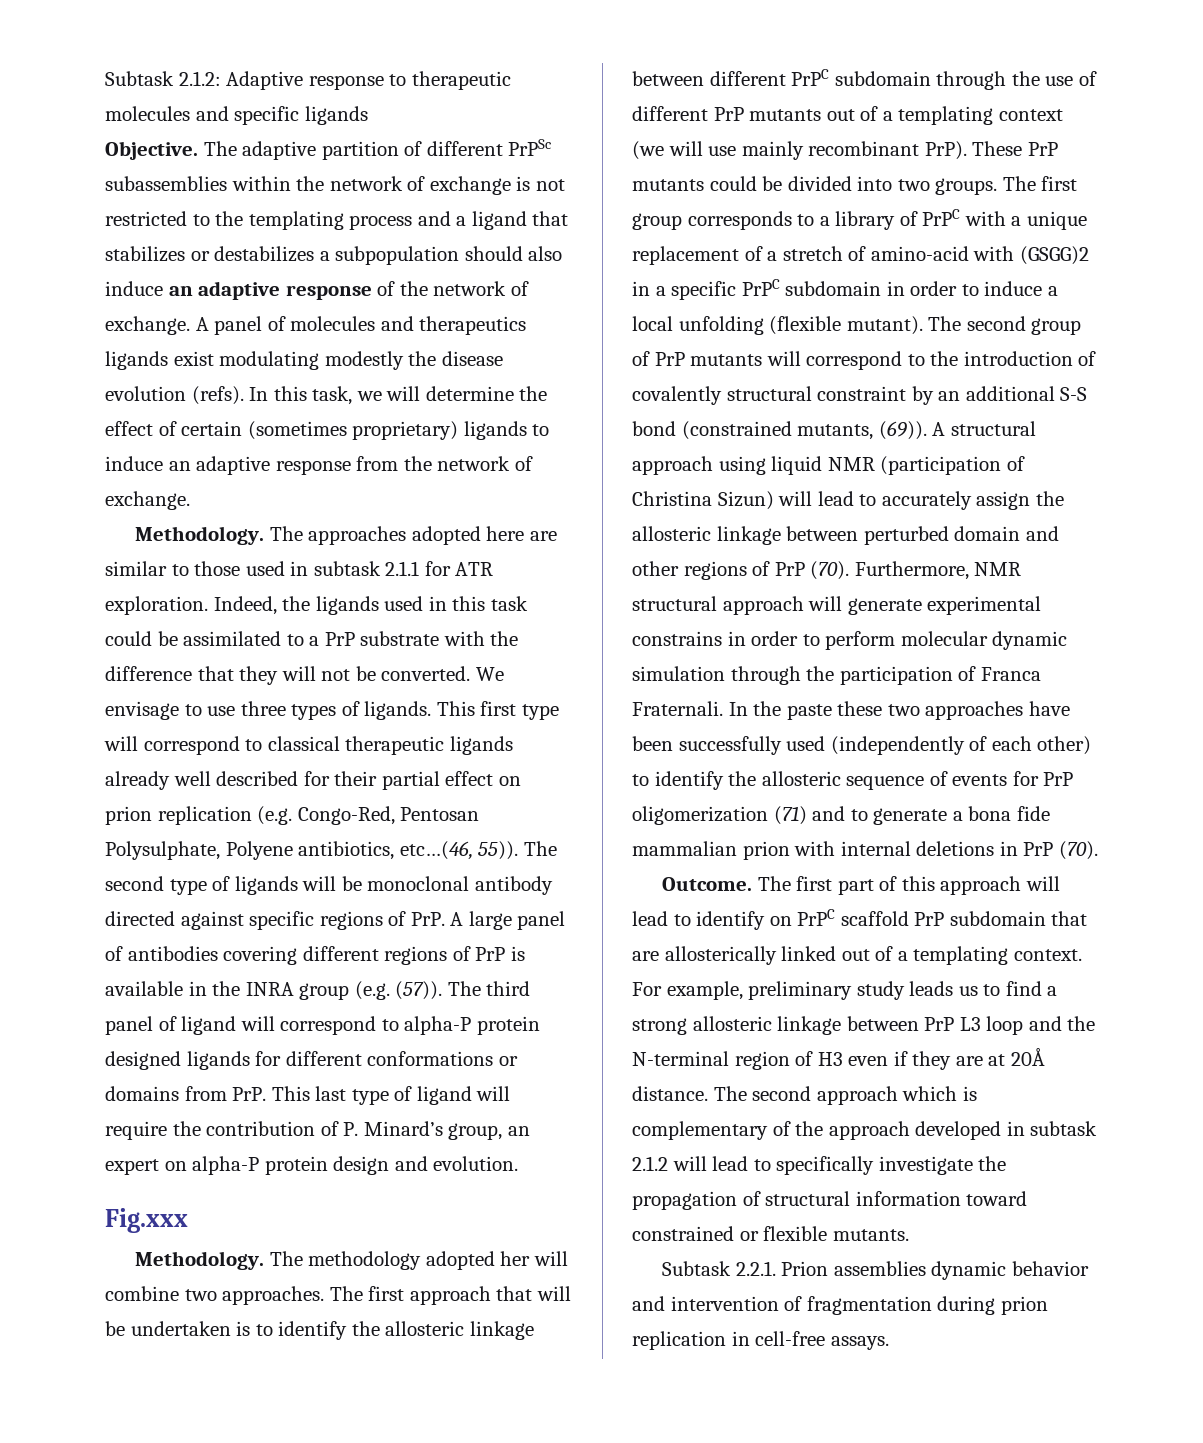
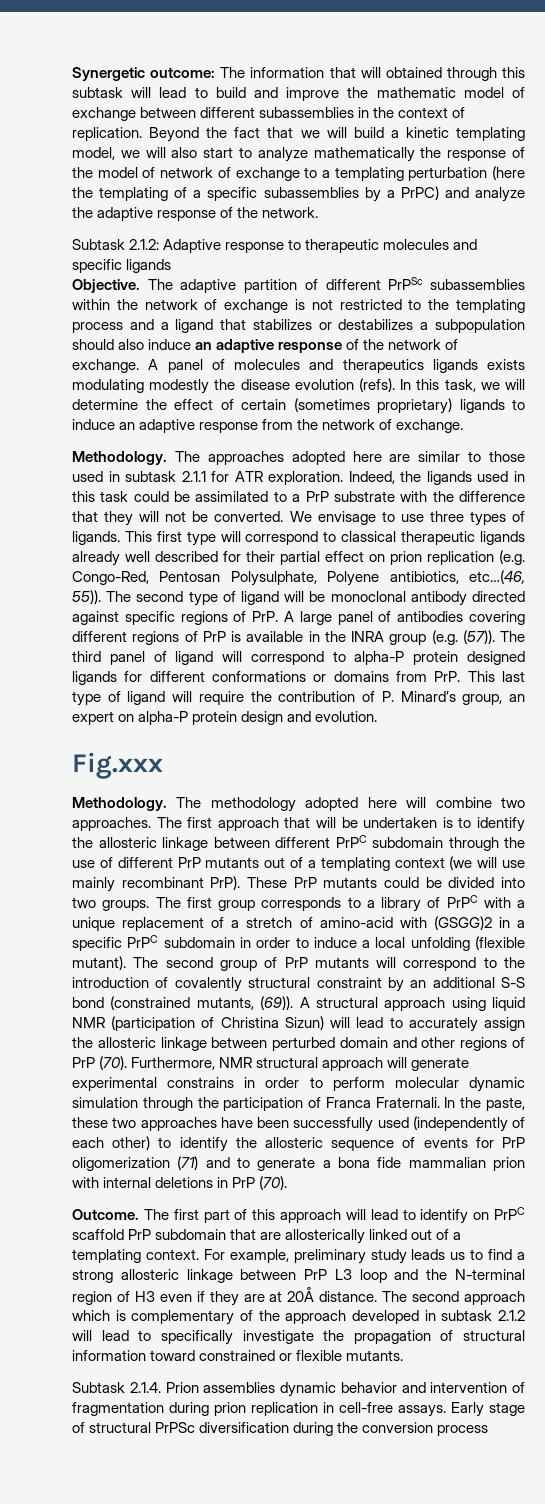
(105, 78) none -> [72,67,525,81] [72,87,525,101] [72,107,466,121] [72,127,525,142] [72,147,525,162] [72,166,525,181] [72,186,526,202] [72,207,319,221] Synergetic outcome: The information that will obtained through this subtask will lead to build and improve the mathematic model of exchange between different subassemblies in the context of replication. Beyond the fact that we will build a kinetic templating model, we will also start to analyze mathematically the response of the model of network of exchange to a templating perturbation (here the templating of a specific subassemblies by a PrPC) and analyze the adaptive response of the network. //
[173,351,214,366] exist -> [487,359,525,370] exists
[234,876,298,895] ligands -> [241,591,279,605] ligand
[500,1251,531,1266] her -> [367,797,397,808] here
[786,704,832,720] paste -> [486,1097,525,1111] paste,
[735,1261,776,1276] 2.2.1. -> [129,1382,161,1393] 2.1.4.
(889, 1343) none -> [451,1402,525,1417] [72,1422,489,1436] Early stage of structural PrPSc diversification during the conversion process

